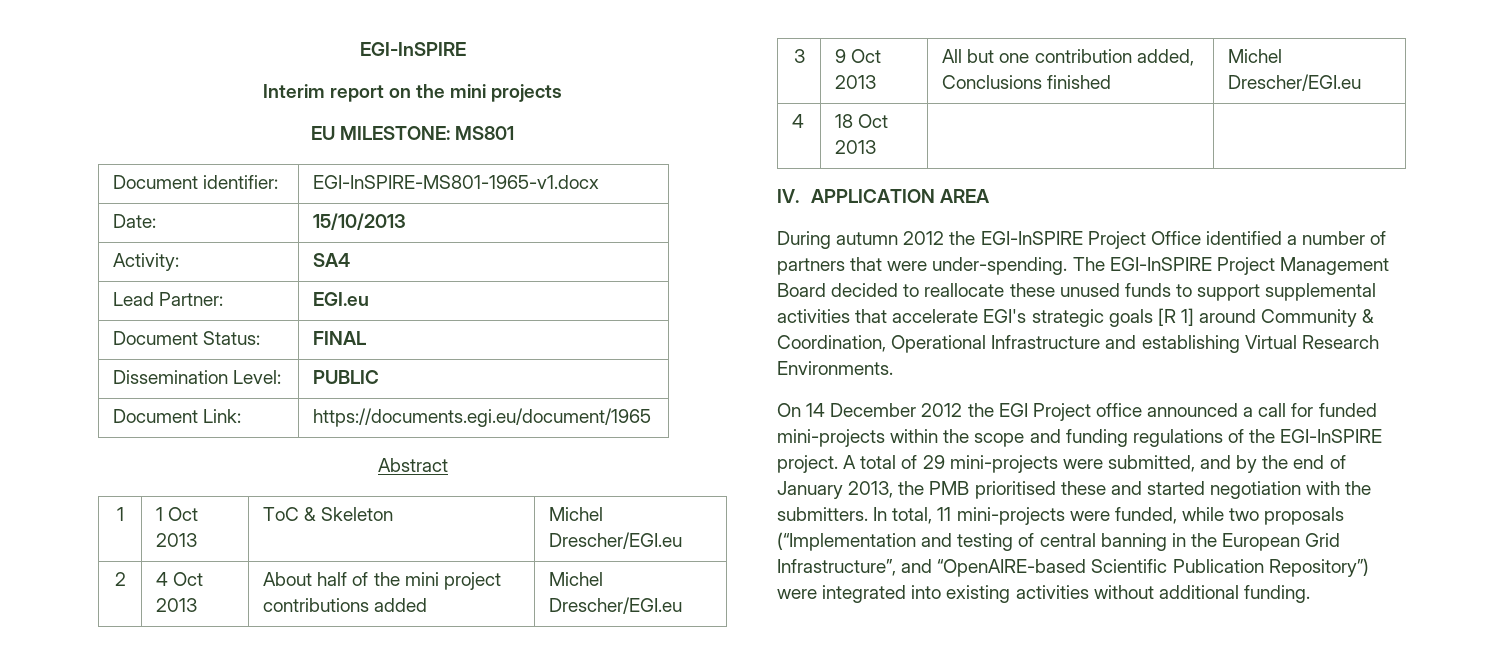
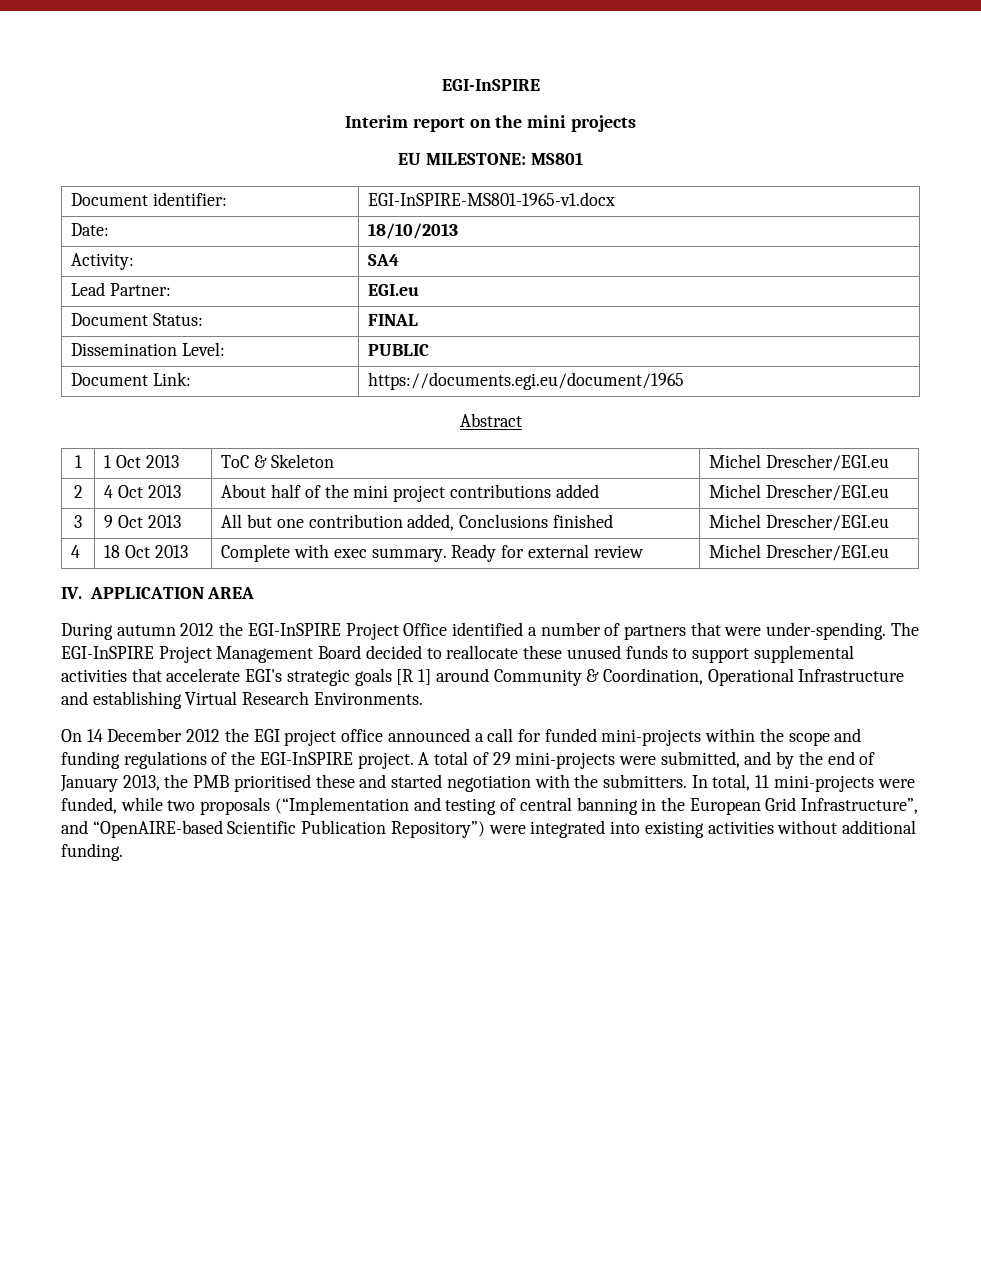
[313,213,407,230] 15/10/2013 -> [368,223,459,239] 18/10/2013
(877, 147) | -> [221,544,644,562] [709,544,890,561] Complete with exec summary. Ready for external review | Michel Drescher/EGI.eu
[1032,403,1091,421] Project -> [284,729,337,746] project

